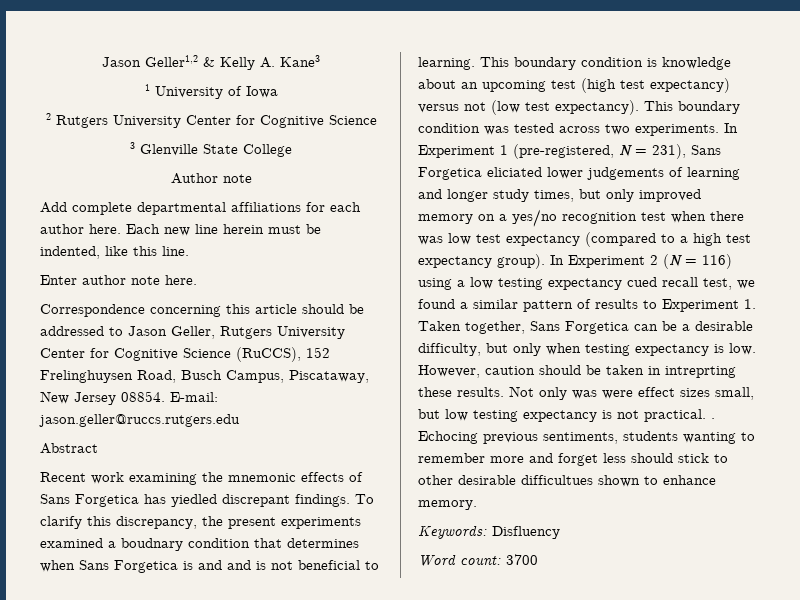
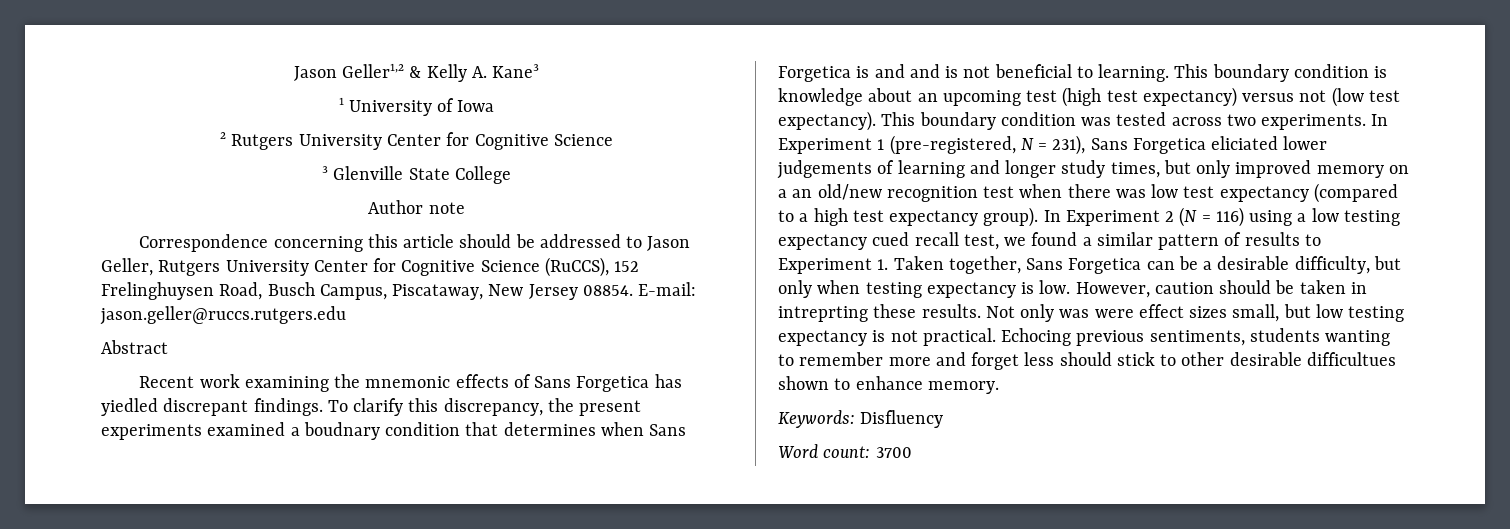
[40,202,361,215] [40,224,321,236] [40,246,189,259] [40,275,197,285] // Add complete departmental affiliations for each author here. Each new line herein must be indented, like this line. // Enter author note here. -> (465, 208) none
[512,209,557,227] yes/no -> [792,184,882,200] an old/new
[711,418,715,419] . -> (996, 337) none

